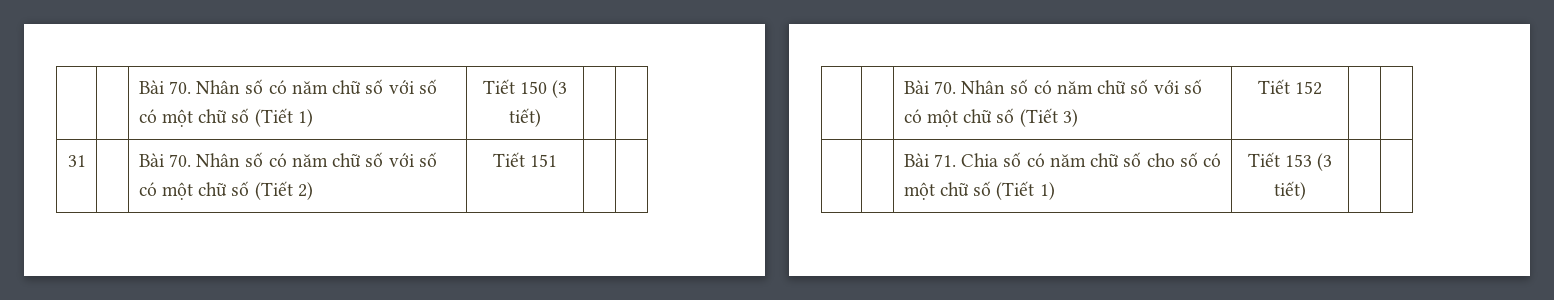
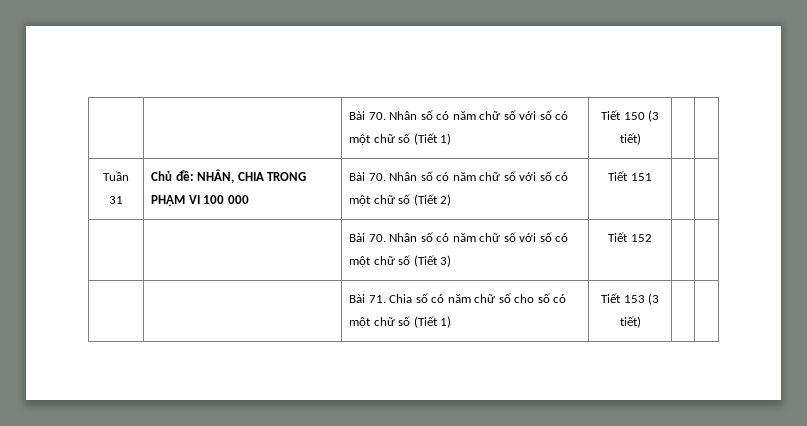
(541, 117) none -> [103,171,129,181] Tuần
(86, 161) none -> [151,169,307,183] [151,195,249,206] Chủ đề: NHÂN, CHIA TRONG PHẠM VI 100 000

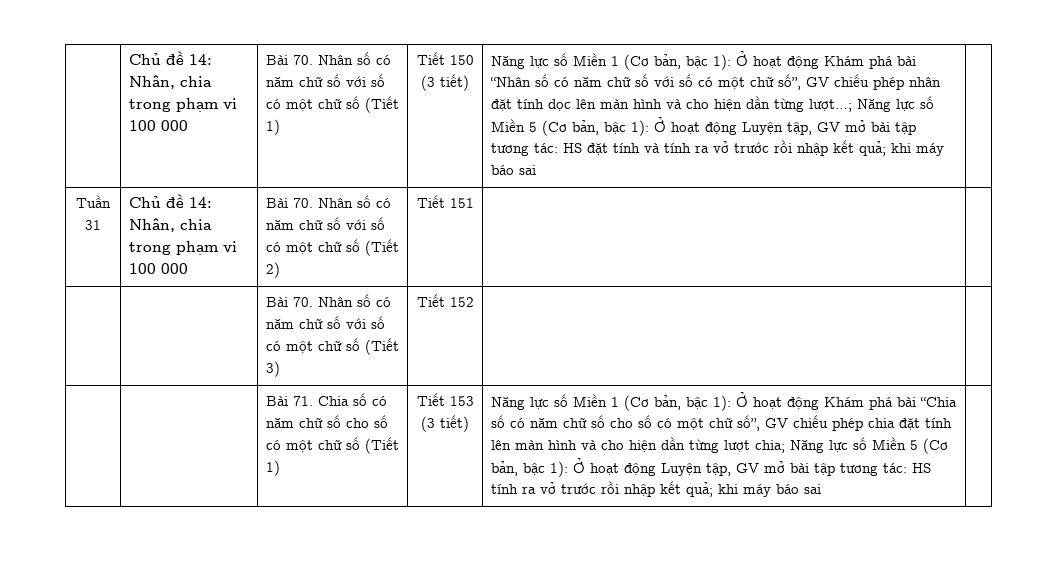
(349, 115) | -> [128,51,212,65] [128,75,212,89] [128,98,237,112] [128,120,188,131] | Chủ đề 14: Nhân, chia trong phạm vi 100 000
[103,171,129,181] [109,196,123,204] [151,169,307,183] [151,195,200,206] | // Tuần 31 | Chủ đề: NHÂN, CHIA TRONG PHẠM VI -> [490,51,916,70] [489,74,941,90] [490,96,934,112] [490,117,916,136] [490,140,944,156] [490,165,536,175] [76,195,111,208] [85,220,101,230] [128,194,212,208] [128,218,212,232] [128,241,237,255] Năng lực số Miền 1 (Cơ bản, bậc 1): Ở hoạt động Khám phá bài “Nhân số có năm chữ số với số có một chữ số”, GV chiếu phép nhân đặt tính dọc lên màn hình và cho hiện dần từng lượt…; Năng lực số Miền 5 (Cơ bản, bậc 1): Ở hoạt động Luyện tập, GV mở bài tập tương tác: HS đặt tính và tính ra vở trước rồi nhập kết quả; khi máy báo sai | // Tuần 31 | Chủ đề 14: Nhân, chia trong phạm vi
(641, 322) none -> [490,392,957,411] [490,415,952,431] [490,437,948,454] [490,458,931,477] [490,481,821,497] Năng lực số Miền 1 (Cơ bản, bậc 1): Ở hoạt động Khám phá bài “Chia số có năm chữ số cho số có một chữ số”, GV chiếu phép chia đặt tính lên màn hình và cho hiện dần từng lượt chia; Năng lực số Miền 5 (Cơ bản, bậc 1): Ở hoạt động Luyện tập, GV mở bài tập tương tác: HS tính ra vở trước rồi nhập kết quả; khi máy báo sai

